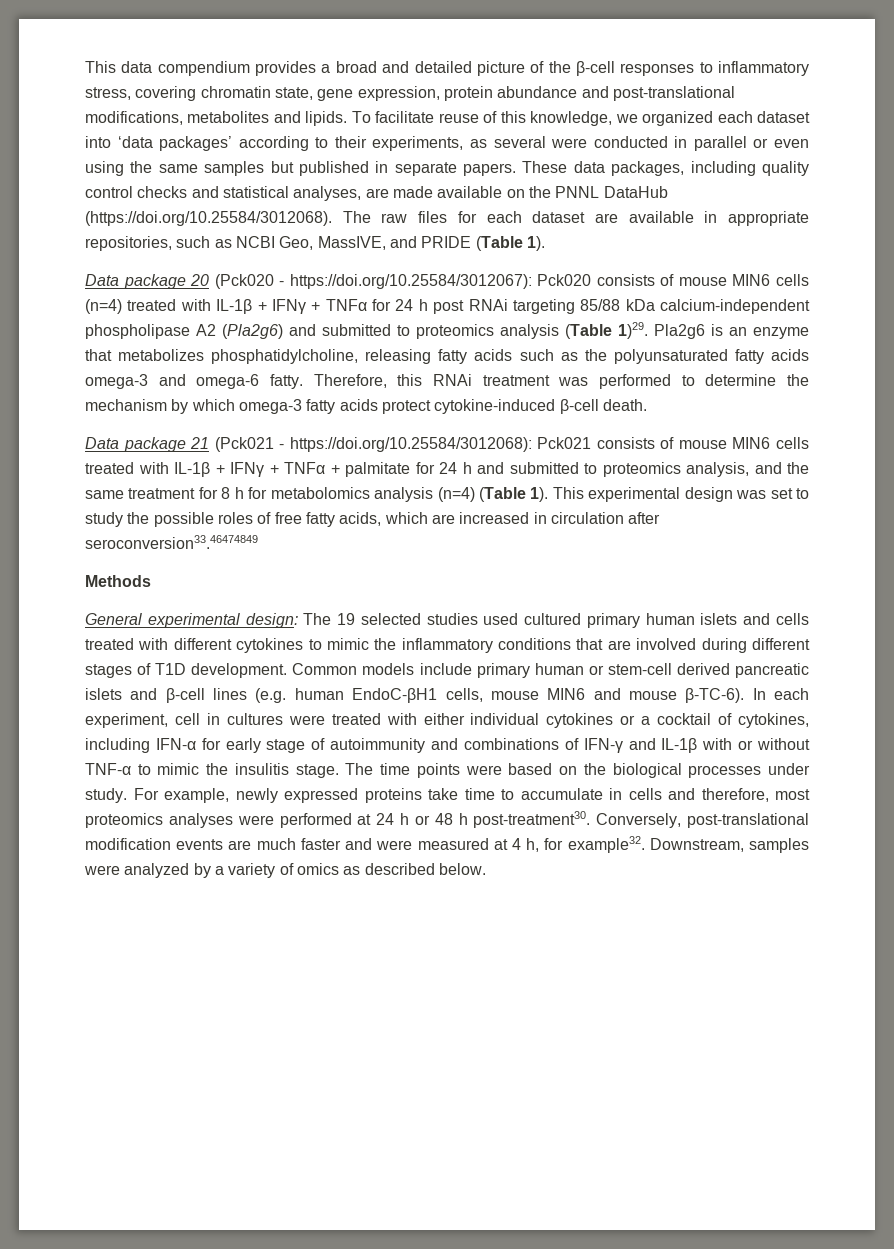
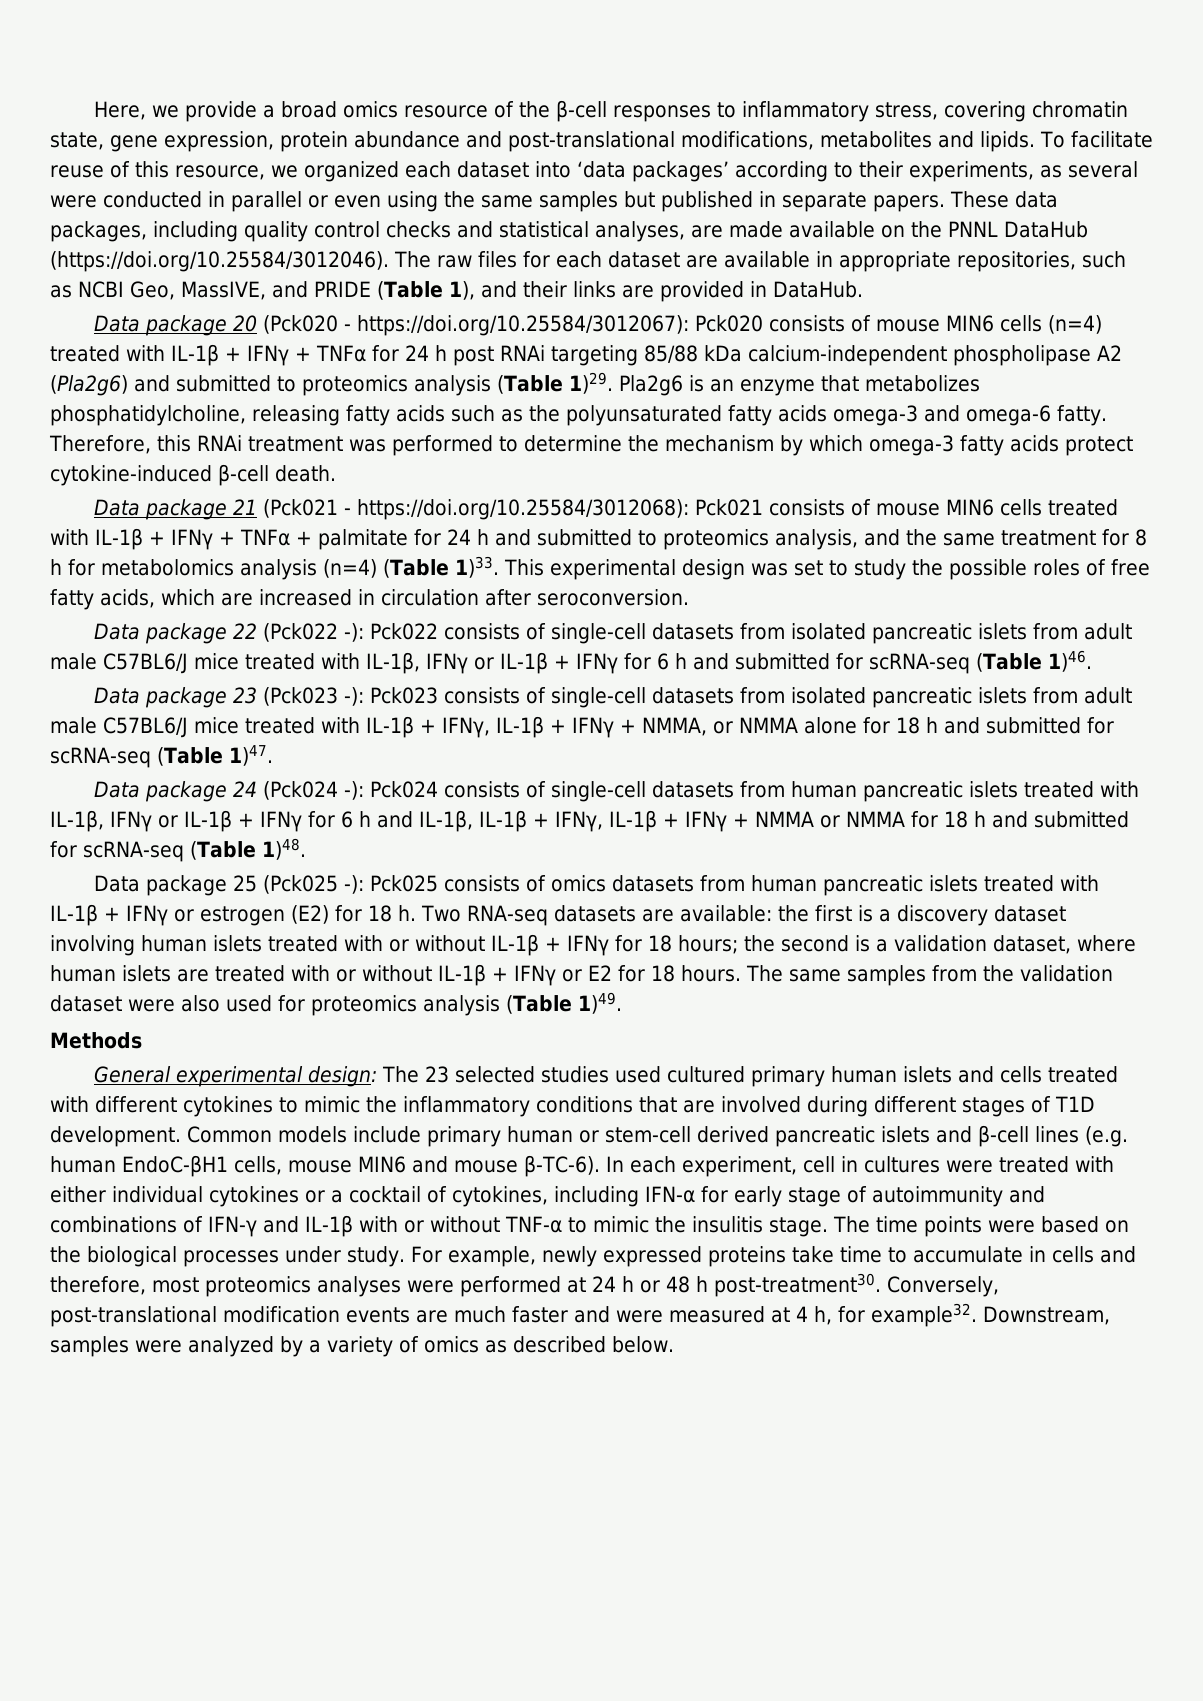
[85,61,525,76] This data compendium provides a broad and detailed picture -> [94,101,489,122] Here, we provide a broad omics resource
[530,111,613,126] knowledge, -> [175,165,265,180] resource,
[85,211,332,226] (https://doi.org/10.25584/3012068). -> [50,251,389,272] (https://doi.org/10.25584/3012046).
[526,236,545,251] 1). -> [448,281,863,302] 1), and their links are provided in DataHub.
[530,487,549,502] 1). -> [454,556,499,578] 1)33.
[85,535,258,549] seroconversion33.46474849 -> [537,589,689,606] [94,623,1133,644] [50,650,1092,674] [94,687,1133,708] [50,716,1114,738] [50,745,273,768] [94,781,1140,802] [50,810,1129,832] [50,838,306,862] [94,875,1100,896] [50,904,1066,926] [50,934,1136,956] [50,964,1113,986] [50,992,622,1016] seroconversion. // Data package 22 (Pck022 -): Pck022 consists of single-cell datasets from isolated pancreatic islets from adult male C57BL6/J mice treated with IL-1β, IFNγ or IL-1β + IFNγ for 6 h and submitted for scRNA-seq (Table 1)46. // Data package 23 (Pck023 -): Pck023 consists of single-cell datasets from isolated pancreatic islets from adult male C57BL6/J mice treated with IL-1β + IFNγ, IL-1β + IFNγ + NMMA, or NMMA alone for 18 h and submitted for scRNA-seq (Table 1)47. // Data package 24 (Pck024 -): Pck024 consists of single-cell datasets from human pancreatic islets treated with IL-1β, IFNγ or IL-1β + IFNγ for 6 h and IL-1β, IL-1β + IFNγ, IL-1β + IFNγ + NMMA or NMMA for 18 h and submitted for scRNA-seq (Table 1)48. // Data package 25 (Pck025 -): Pck025 consists of omics datasets from human pancreatic islets treated with IL-1β + IFNγ or estrogen (E2) for 18 h. Two RNA-seq datasets are available: the first is a discovery dataset involving human islets treated with or without IL-1β + IFNγ for 18 hours; the second is a validation dataset, where human islets are treated with or without IL-1β + IFNγ or E2 for 18 hours. The same samples from the validation dataset were also used for proteomics analysis (Table 1)49.
[337,613,356,625] 19 -> [425,1066,450,1083] 23

